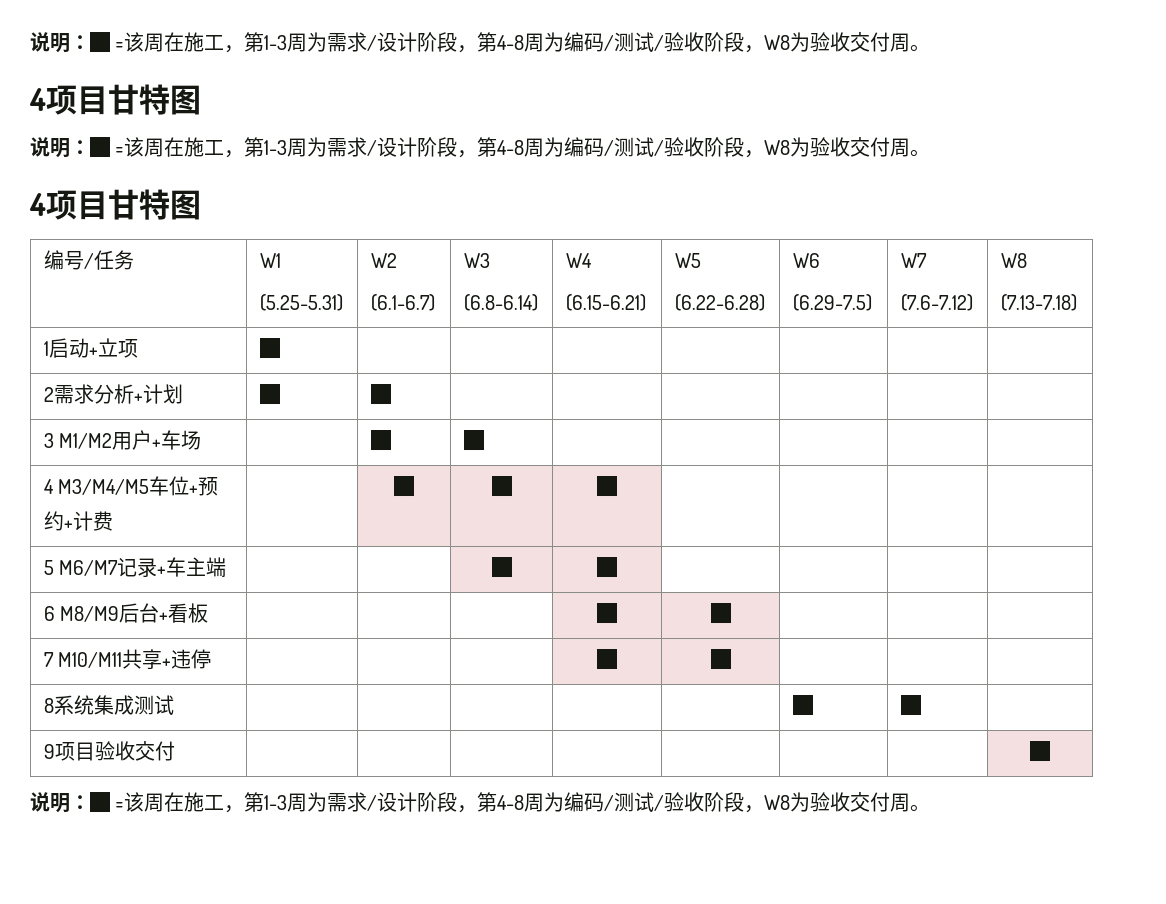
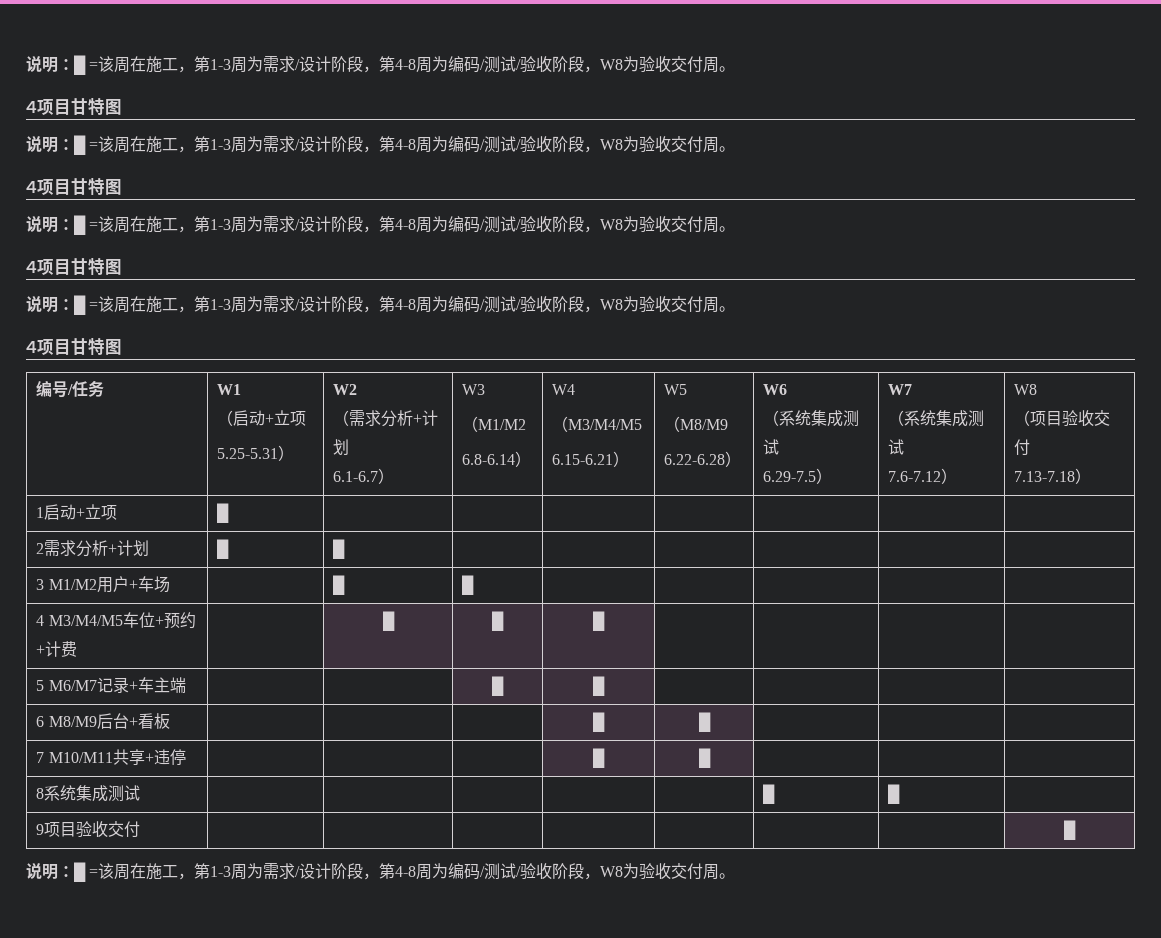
[43,250,134,270] [259,253,281,268] [259,294,343,311] [370,253,397,268] [370,294,435,311] [463,253,490,268] [463,294,538,311] [565,253,592,268] [565,294,646,311] [674,253,701,268] [674,294,765,311] [792,253,820,268] [792,294,872,311] [900,253,927,268] [900,294,973,311] [1000,253,1027,268] [1000,294,1077,311] // 编号/任务 | W1 // (5.25-5.31) | W2 // (6.1-6.7) | W3 // (6.8-6.14) | W4 // (6.15-6.21) | W5 // (6.22-6.28) | W6 // (6.29-7.5) | W7 // (7.6-7.12) | W8 // (7.13-7.18) -> [26,215,736,235] [26,258,122,275] [26,295,736,315] [26,338,122,355] [36,380,105,398] [217,384,242,395] [217,410,307,426] [217,445,295,461] [333,384,358,395] [333,410,439,427] [333,439,350,455] [333,468,395,484] [462,384,486,395] [462,416,527,432] [462,451,532,467] [552,384,576,395] [552,416,643,432] [552,451,630,467] [664,384,688,395] [664,416,729,432] [664,451,742,467] [763,384,788,395] [763,410,860,427] [763,439,780,455] [763,468,833,484] [888,384,913,395] [888,410,985,427] [888,439,905,455] [888,468,958,484] [1014,384,1038,395] [1014,410,1111,427] [1014,439,1031,456] [1014,468,1092,484] // 说明：█ =该周在施工，第1-3周为需求/设计阶段，第4-8周为编码/测试/验收阶段，W8为验收交付周。 // 4项目甘特图 // 说明：█ =该周在施工，第1-3周为需求/设计阶段，第4-8周为编码/测试/验收阶段，W8为验收交付周。 // 4项目甘特图 // 编号/任务 | W1 // （启动+立项 // 5.25-5.31） | W2 // （需求分析+计划 // 6.1-6.7） | W3 // （M1/M2 // 6.8-6.14） | W4 // （M3/M4/M5 // 6.15-6.21） | W5 // （M8/M9 // 6.22-6.28） | W6 // （系统集成测试 // 6.29-7.5） | W7 // （系统集成测试 // 7.6-7.12） | W8 // （项目验收交付 // 7.13-7.18）

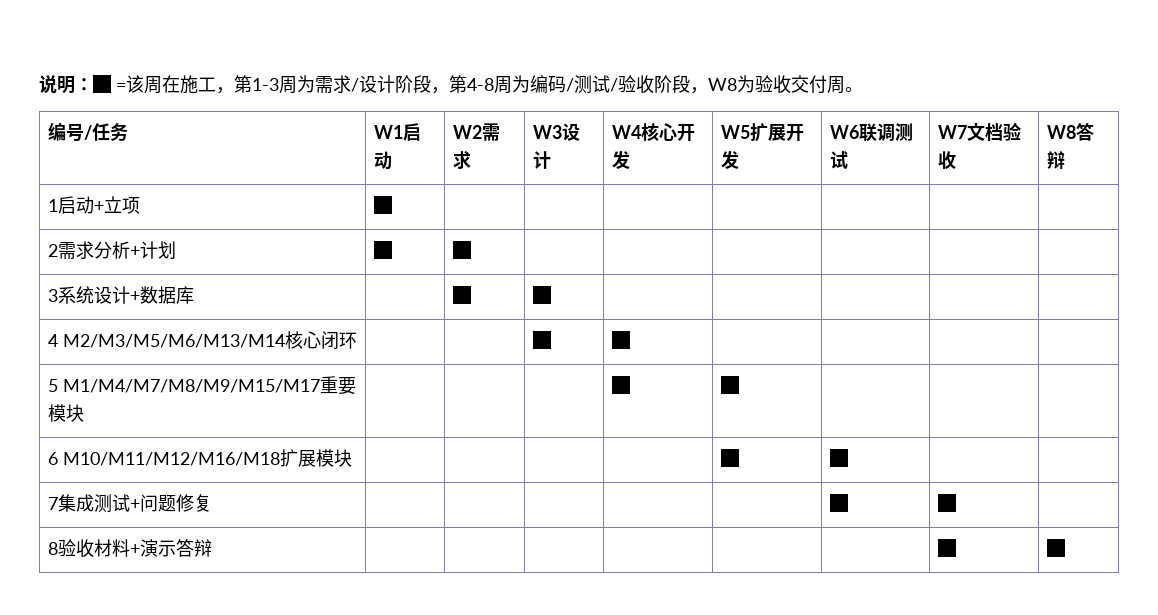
[26,98,122,115] [26,135,736,155] [26,178,122,195] [26,215,736,235] [26,258,122,275] [26,295,736,315] [26,338,122,355] // 4项目甘特图 // 说明：█ =该周在施工，第1-3周为需求/设计阶段，第4-8周为编码/测试/验收阶段，W8为验收交付周。 // 4项目甘特图 // 说明：█ =该周在施工，第1-3周为需求/设计阶段，第4-8周为编码/测试/验收阶段，W8为验收交付周。 // 4项目甘特图 // 说明：█ =该周在施工，第1-3周为需求/设计阶段，第4-8周为编码/测试/验收阶段，W8为验收交付周。 // 4项目甘特图 -> (863, 89) none
[217,410,307,426] [217,445,295,461] // （启动+立项 // 5.25-5.31） -> [402,123,421,141] [373,151,392,170] 启动
[333,410,439,427] [333,439,350,455] [333,468,395,484] [462,384,486,395] [462,416,527,432] [462,451,532,467] [552,384,576,395] [552,416,643,432] [552,451,630,467] [664,384,688,395] [664,416,729,432] [664,451,742,467] // （需求分析+计划 // 6.1-6.7） | W3 // （M1/M2 // 6.8-6.14） | W4 // （M3/M4/M5 // 6.15-6.21） | W5 // （M8/M9 // 6.22-6.28） -> [481,123,500,141] [452,150,471,170] [532,123,580,141] [532,151,551,169] [611,123,695,141] [611,150,630,169] [720,123,804,142] [720,150,739,169] 需求 | W3设计 | W4核心开发 | W5扩展开发
[763,410,860,427] [763,439,780,455] [763,468,833,484] // （系统集成测试 // 6.29-7.5） -> [858,123,913,142] [829,151,848,169] 联调测试
[888,410,985,427] [888,439,905,455] [888,468,958,484] [1014,384,1038,395] [1014,410,1111,427] [1014,439,1031,456] [1014,468,1092,484] // （系统集成测试 // 7.6-7.12） | W8 // （项目验收交付 // 7.13-7.18） -> [966,122,1021,141] [937,151,956,169] [1046,122,1094,141] [1046,151,1065,169] 文档验收 | W8答辩
[48,576,170,593] M1/M2用户+车场 -> [57,286,194,304] 系统设计+数据库
[48,612,196,629] [36,641,78,657] [382,611,395,631] [492,611,504,631] [593,611,605,631] [36,677,186,693] [492,676,504,696] [593,676,605,696] [36,713,170,729] [593,712,605,732] [698,712,711,732] [36,749,186,766] [593,748,605,768] [698,748,711,768] [36,785,141,802] M3/M4/M5车位+预约+计费 | | █ | █ | █ | | | | // 5 M6/M7记录+车主端 | | | █ | █ | | | | // 6 M8/M9后台+看板 | | | | █ | █ | | | // 7 M10/M11共享+违停 | | | | █ | █ | | | // 8系统集成测试 -> [62,331,357,350] [532,331,551,350] [611,331,630,350] [47,376,356,395] [47,404,84,422] [611,376,630,395] [720,376,739,395] [47,449,352,467] [720,449,739,468] [829,449,848,468] [47,494,212,513] M2/M3/M5/M6/M13/M14核心闭环 | | | █ | █ | | | | // 5 M1/M4/M7/M8/M9/M15/M17重要模块 | | | | █ | █ | | | // 6 M10/M11/M12/M16/M18扩展模块 | | | | | █ | █ | | // 7集成测试+问题修复
[36,821,141,838] [1064,820,1076,840] [26,862,736,882] 9项目验收交付 | | | | | | | | █ // 说明：█ =该周在施工，第1-3周为需求/设计阶段，第4-8周为编码/测试/验收阶段，W8为验收交付周。 -> [47,539,212,558] [937,539,956,558] [1046,539,1065,558] 8验收材料+演示答辩 | | | | | | | █ | █

